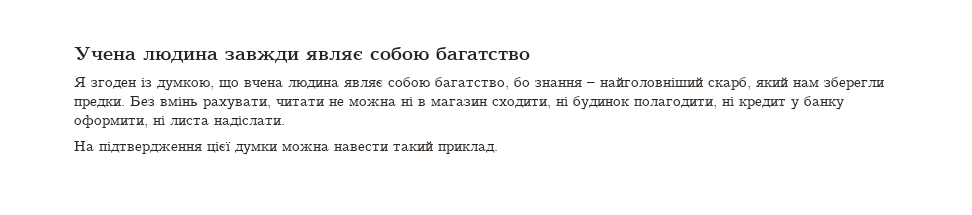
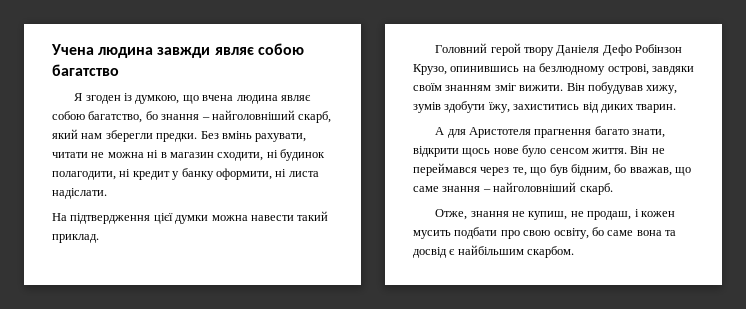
(498, 149) none -> [435,43,683,56] [413,63,694,75] [413,82,678,94] [413,101,677,113] [435,126,666,138] [413,145,665,157] [413,163,691,176] [413,182,613,195] [435,209,675,220] [413,227,676,239] [413,245,575,258] // Головний герой твору Даніеля Дефо Робінзон Крузо, опинившись на безлюдному острові, завдяки своїм знанням зміг вижити. Він побудував хижу, зумів здобути їжу, захиститись від диких тварин. // А для Аристотеля прагнення багато знати, відкрити щось нове було сенсом життя. Він не переймався через те, що був бідним, бо вважав, що саме знання – найголовніший скарб. // Отже, знання не купиш, не продаш, і кожен мусить подбати про свою освіту, бо саме вона та досвід є найбільшим скарбом.

